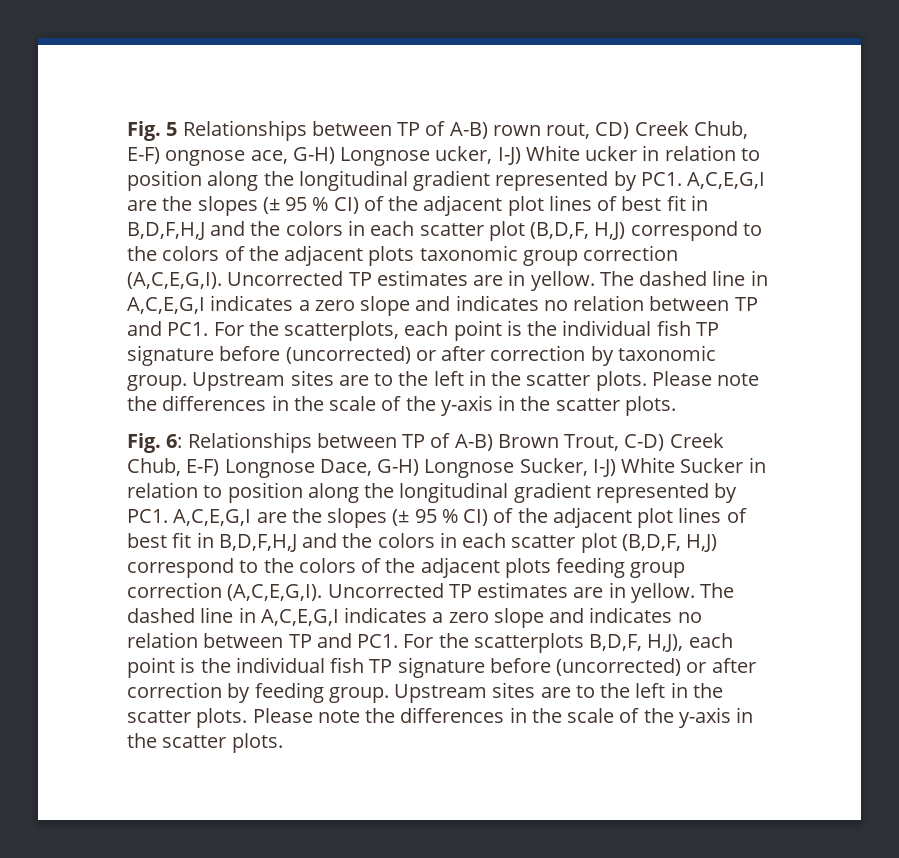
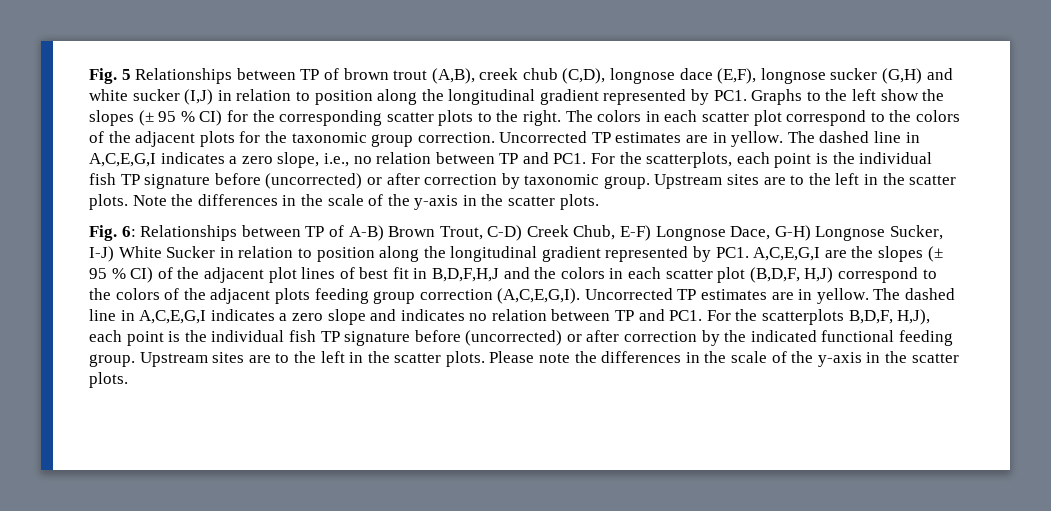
[449,121,748,139] [127,145,638,166] A-B) rown rout, CD) Creek Chub, E-F) ongnose ace, G-H) Longnose ucker, I-J) White ucker -> [343,68,953,84] [89,89,214,105] brown trout (A,B), creek chub (C,D), longnose dace (E,F), longnose sucker (G,H) and white sucker (I,J)
[687,172,766,189] [127,195,708,216] [127,220,762,241] [127,245,679,266] [127,272,222,289] A,C,E,G,I are the slopes (± 95 % CI) of the adjacent plot lines of best fit in B,D,F,H,J and the colors in each scatter plot (B,D,F, H,J) correspond to the colors of the adjacent plots taxonomic group correction (A,C,E,G,I). -> [751,89,945,105] [89,110,960,126] [89,131,495,147] Graphs to the left show the slopes (± 95 % CI) for the corresponding scatter plots to the right. The colors in each scatter plot correspond to the colors of the adjacent plots for the taxonomic group correction.
[360,295,539,316] slope and indicates -> [277,152,349,168] slope, i.e.,
[651,371,760,386] Please note -> [132,195,167,206] Note
(251, 693) none -> [724,330,895,342] the indicated functional

